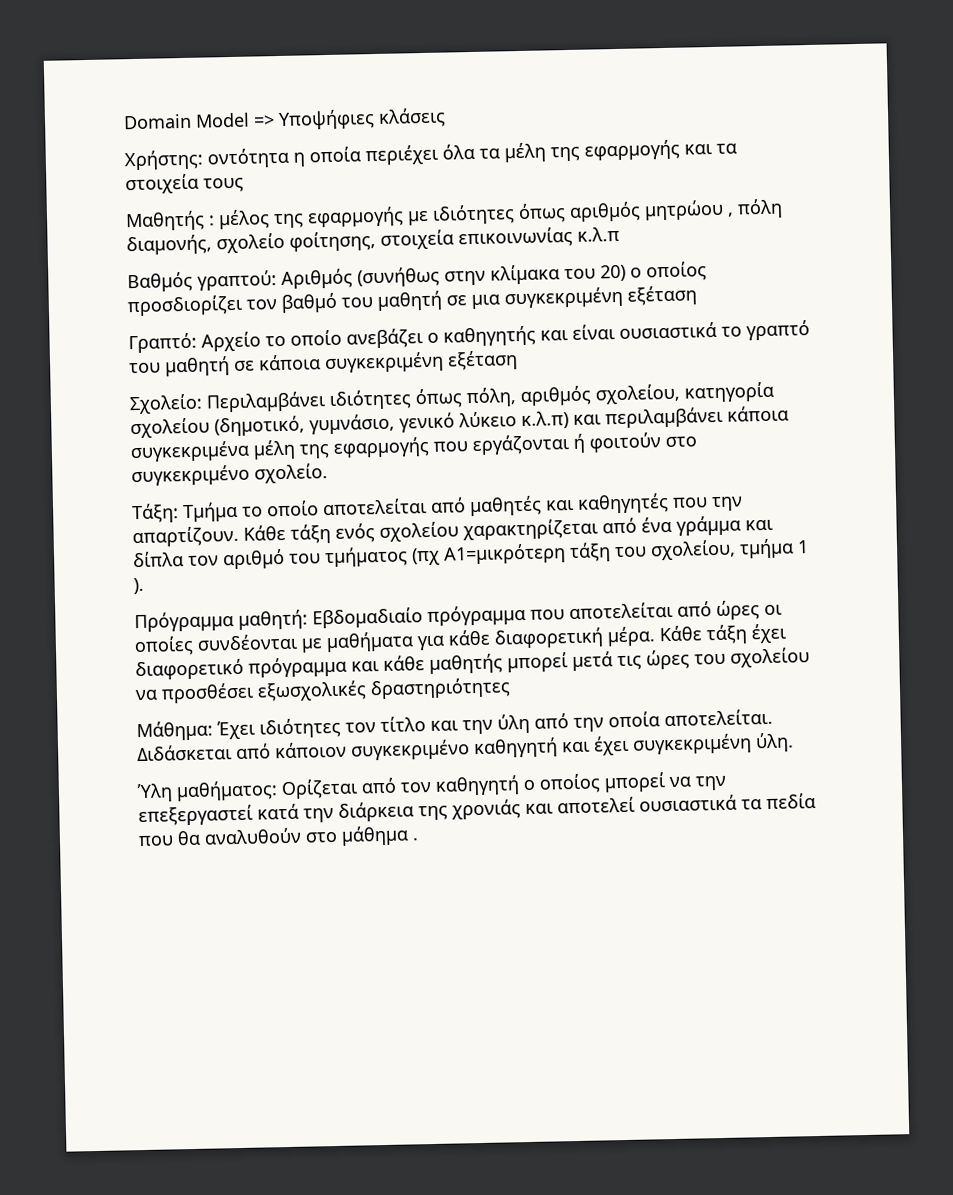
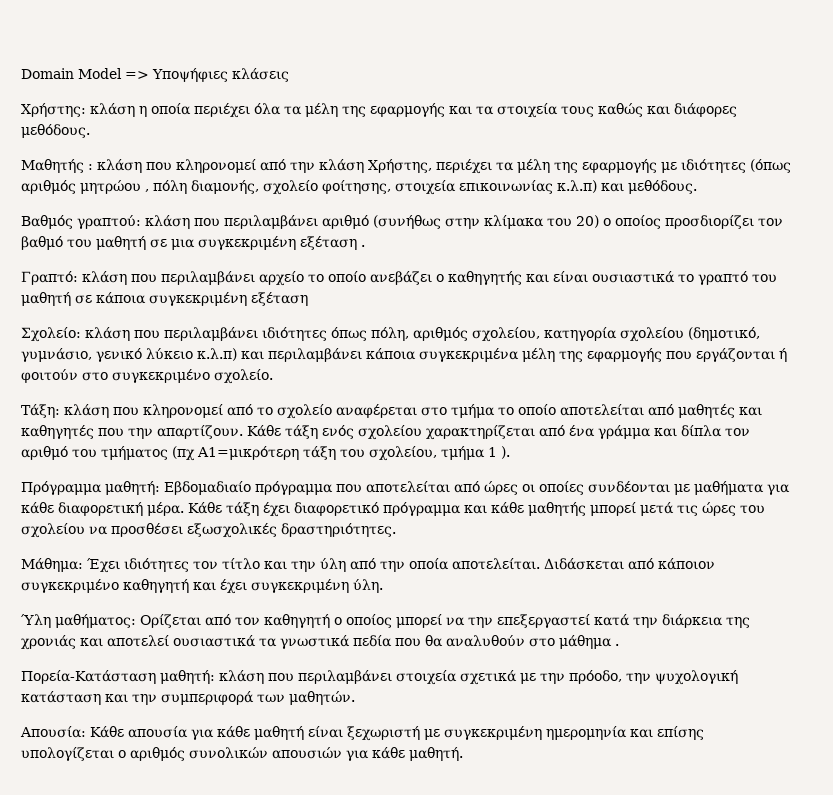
[207,147,290,169] οντότητα -> [90,103,135,117] κλάση
[125,209,270,232] // Μαθητής : μέλος -> [598,103,737,117] [21,124,90,138] [21,159,550,174] καθώς και διάφορες μεθόδους. // Μαθητής : κλάση που κληρονομεί από την κλάση Χρήστης, περιέχει τα μέλη
[518,203,566,224] όπως -> [750,159,791,173] (όπως
[577,226,620,242] κ.λ.π -> [557,180,697,194] κ.λ.π) και μεθόδους.
[281,268,353,289] Αριθμός -> [145,215,369,229] κλάση που περιλαμβάνει αριθμό
(697, 295) none -> [361,245,365,247] .
[201,331,261,352] Αρχείο -> [82,271,304,286] κλάση που περιλαμβάνει αρχείο
[206,391,326,413] Περιλαμβάνει -> [85,327,258,341] κλάση που περιλαμβάνει
[182,501,238,523] Τμήμα -> [64,404,495,419] κλάση που κληρονομεί από το σχολείο αναφέρεται στο τμήμα
[370,677,511,700] δραστηριότητες -> [281,523,396,537] δραστηριότητες.
(762, 804) none -> [280,635,350,649] γνωστικά
(419, 839) none -> [21,670,738,685] [21,691,355,705] [20,726,704,741] [21,747,463,761] // Πορεία-Κατάσταση μαθητή: κλάση που περιλαμβάνει στοιχεία σχετικά με την πρόοδο, την ψυχολογική κατάσταση και την συμπεριφορά των μαθητών. // Απουσία: Κάθε απουσία για κάθε μαθητή είναι ξεχωριστή με συγκεκριμένη ημερομηνία και επίσης υπολογίζεται ο αριθμός συνολικών απουσιών για κάθε μαθητή.

